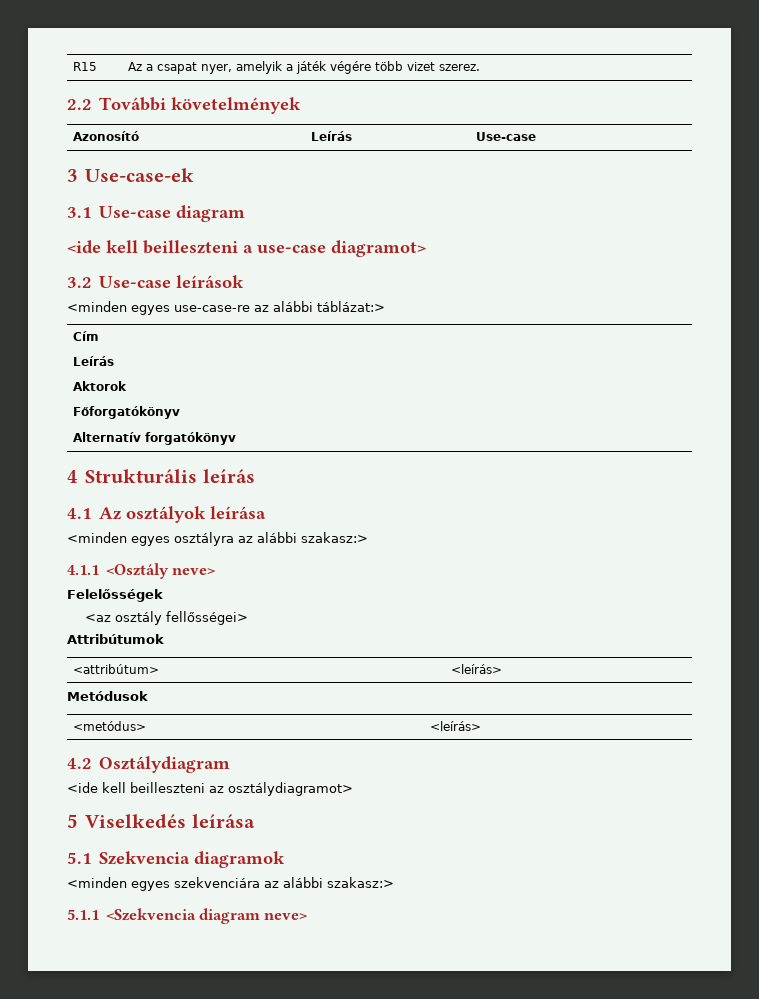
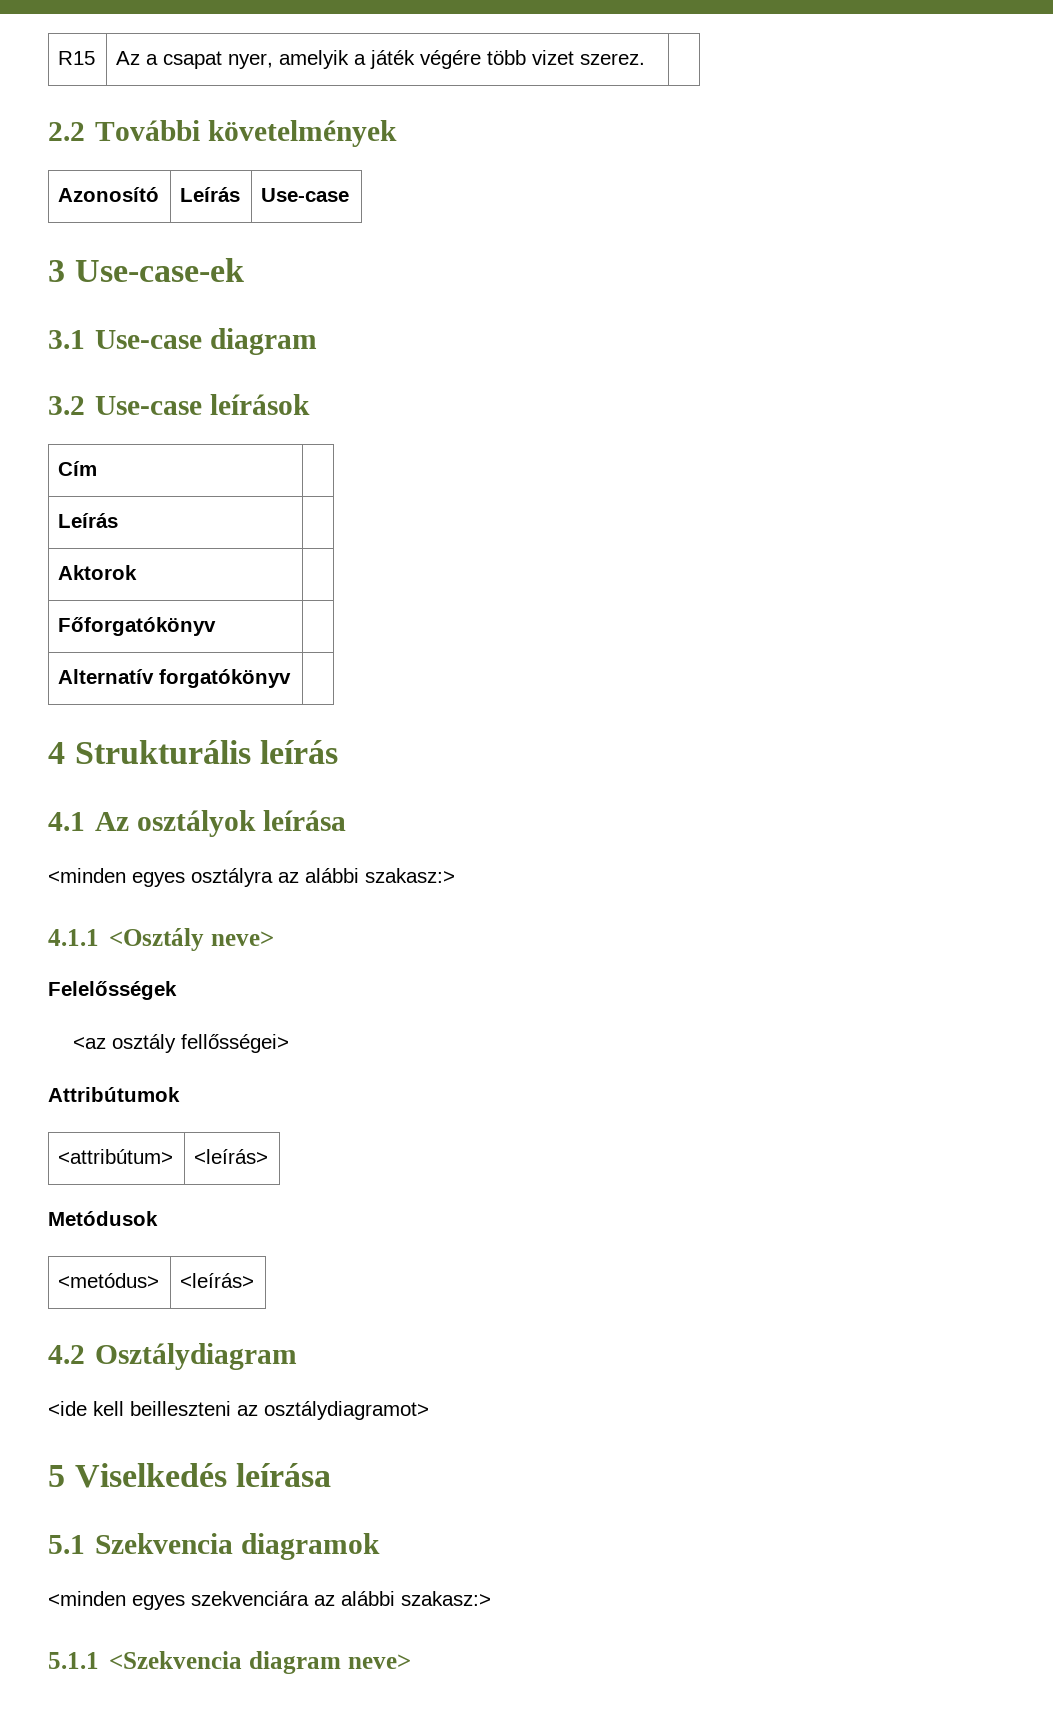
[67,240,426,257] [67,275,244,288] [67,301,385,315] <ide kell beilleszteni a use-case diagramot> // 3.2 Use-case leírások // <minden egyes use-case-re az alábbi táblázat:> -> [48,394,311,415] 3.2 Use-case leírások

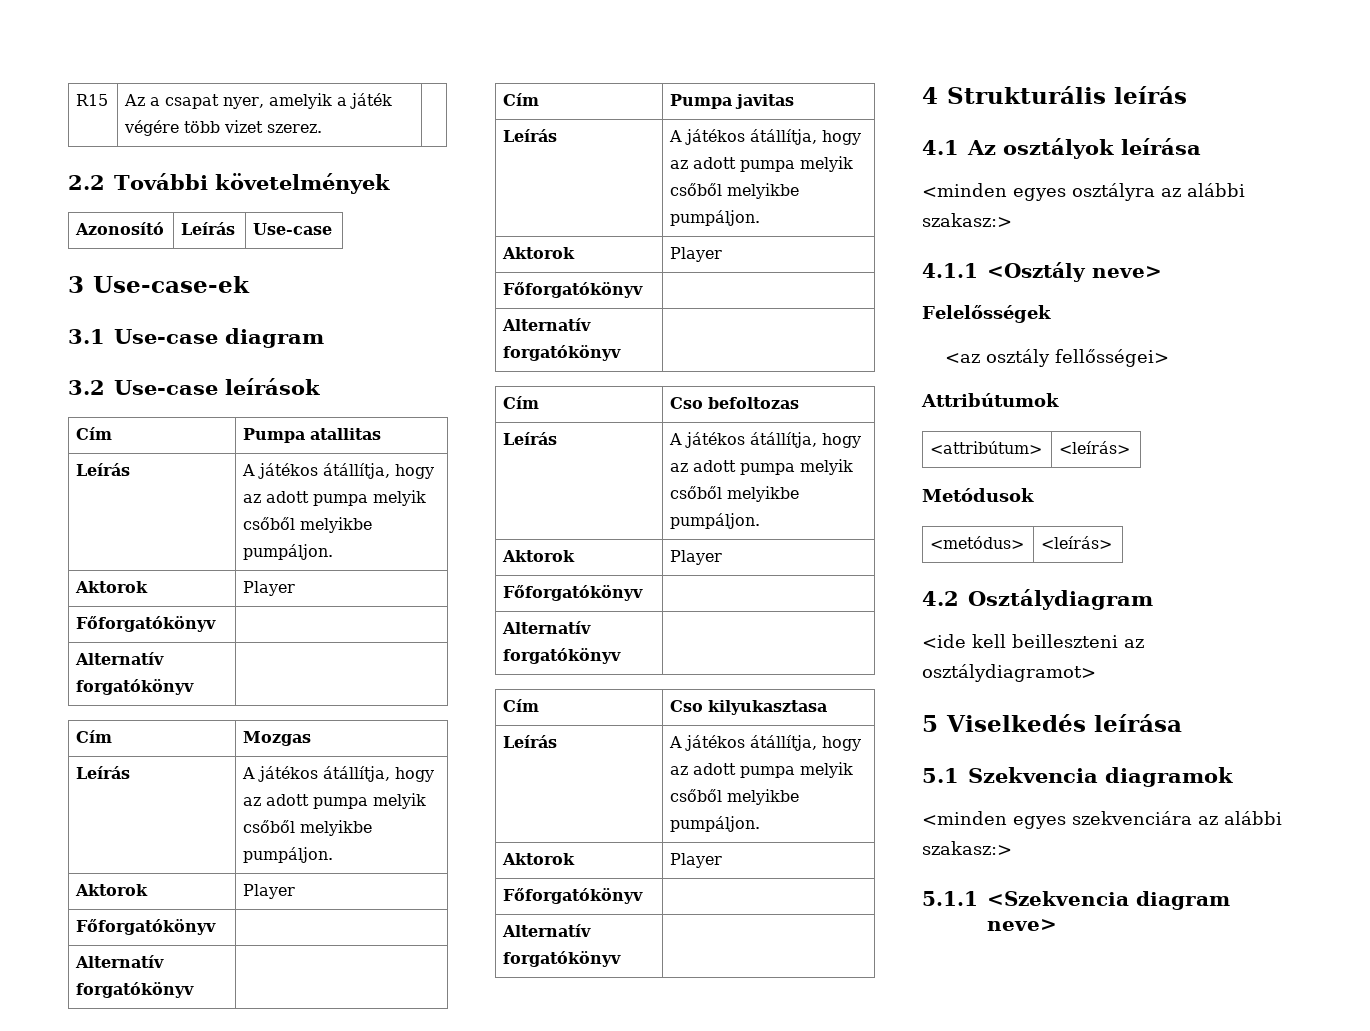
[58,513,119,528] [58,565,138,580] // Leírás | // Aktorok | -> [243,428,382,443] [76,463,131,476] [242,463,435,479] [243,490,427,506] [243,517,373,533] [243,544,334,560] [75,581,149,593] [243,581,296,596] [76,616,217,632] [75,652,165,665] [76,679,195,695] [76,730,113,743] [243,731,312,746] [76,766,131,779] [242,766,435,782] [243,793,427,809] [243,820,373,836] [243,847,334,863] [75,884,149,896] [243,884,296,899] [76,919,217,935] [75,955,165,968] [76,982,195,998] [503,93,540,106] [670,94,795,109] [503,129,558,142] [669,129,862,145] [670,156,854,172] [670,183,800,199] [670,210,761,226] [502,247,576,259] [670,247,723,262] [503,282,644,298] [502,318,592,331] [503,345,622,361] [503,396,540,409] [670,397,800,409] [503,432,558,445] [669,432,862,448] [670,459,854,475] [670,486,800,502] [670,513,761,529] [502,550,576,562] [670,550,723,565] [503,585,644,601] [502,621,592,634] [503,648,622,664] [503,699,540,712] [670,700,828,715] [503,735,558,748] [669,735,862,751] [670,762,854,778] [670,789,800,805] [670,816,761,832] [502,853,576,865] [670,853,723,868] Pumpa atallitas // Leírás | A játékos átállítja, hogy az adott pumpa melyik csőből melyikbe pumpáljon. // Aktorok | Player // Főforgatókönyv | // Alternatív forgatókönyv | // Cím | Mozgas // Leírás | A játékos átállítja, hogy az adott pumpa melyik csőből melyikbe pumpáljon. // Aktorok | Player // Főforgatókönyv | // Alternatív forgatókönyv | // Cím | Pumpa javitas // Leírás | A játékos átállítja, hogy az adott pumpa melyik csőből melyikbe pumpáljon. // Aktorok | Player // Főforgatókönyv | // Alternatív forgatókönyv | // Cím | Cso befoltozas // Leírás | A játékos átállítja, hogy az adott pumpa melyik csőből melyikbe pumpáljon. // Aktorok | Player // Főforgatókönyv | // Alternatív forgatókönyv | // Cím | Cso kilyukasztasa // Leírás | A játékos átállítja, hogy az adott pumpa melyik csőből melyikbe pumpáljon. // Aktorok | Player

